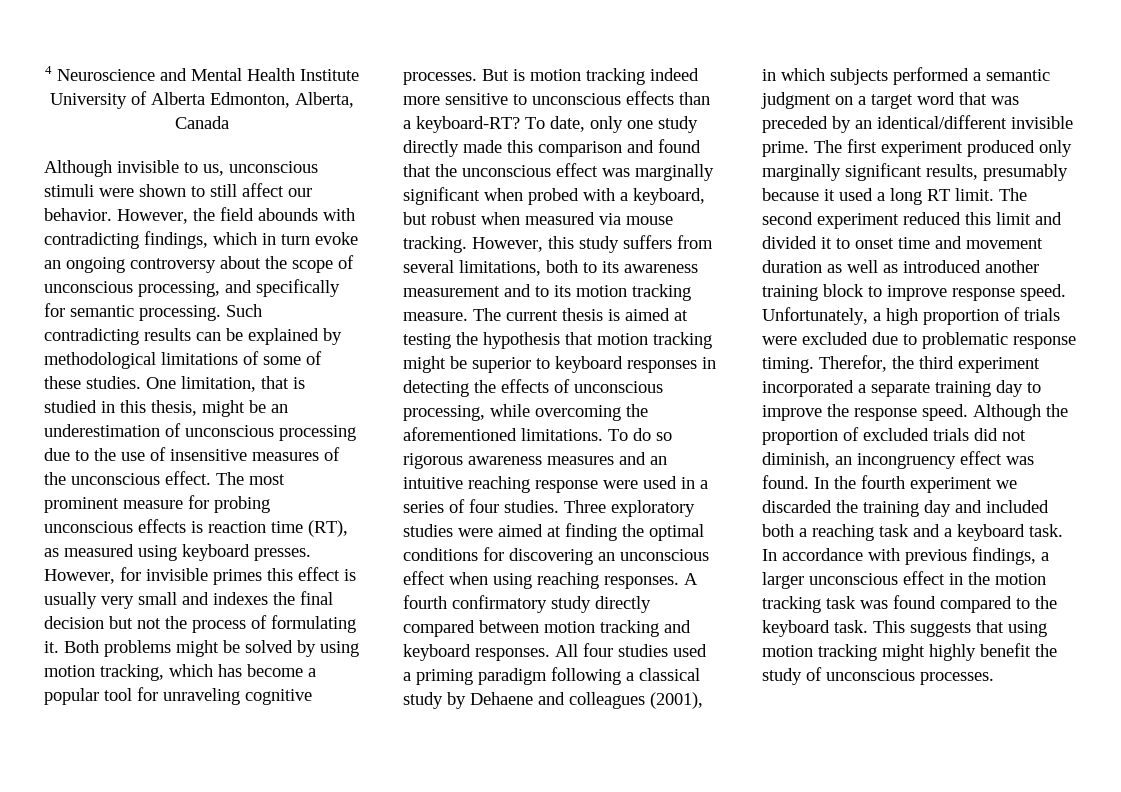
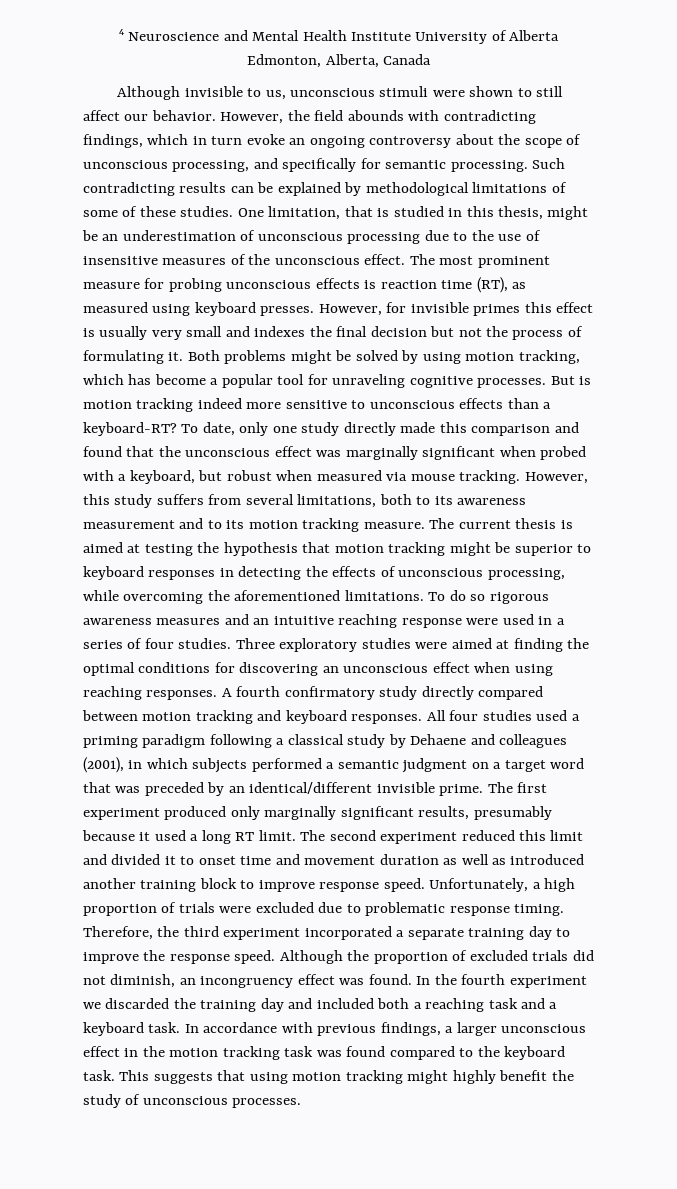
[819,355,887,372] Therefor, -> [83,926,153,940] Therefore,

